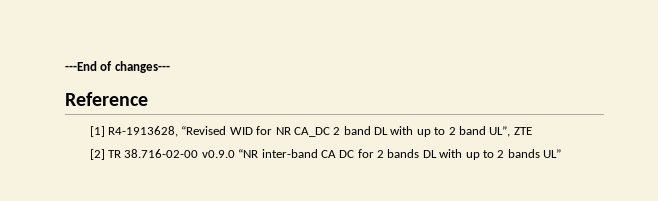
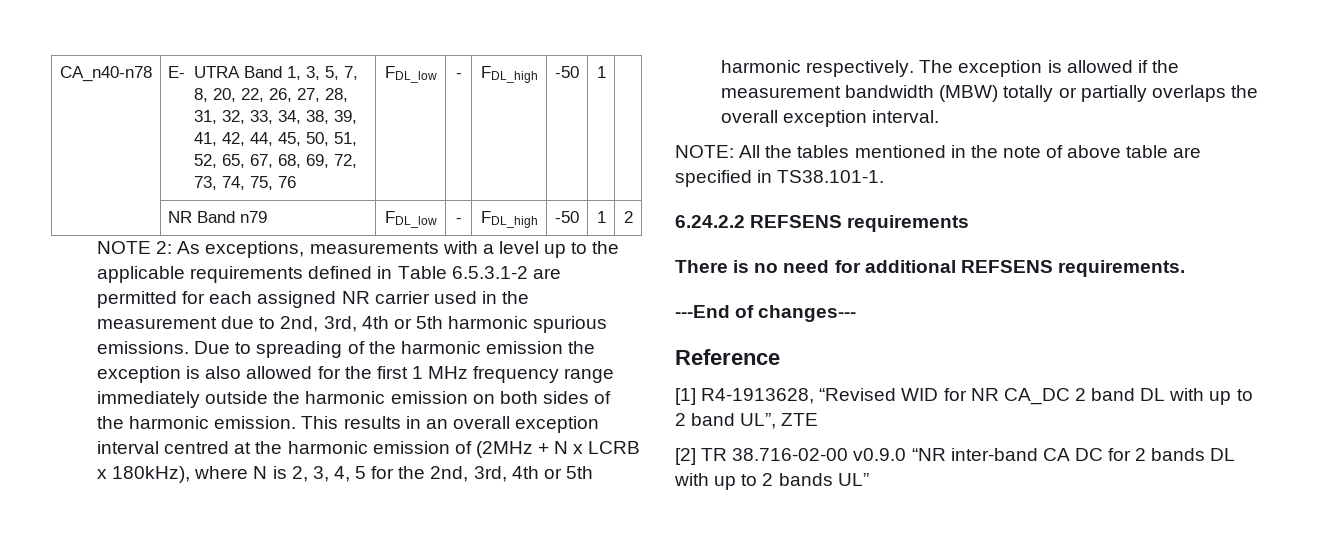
(65, 66) none -> [60,66,152,82] [168,66,358,80] [193,88,348,102] [193,110,357,124] [193,132,357,146] [193,154,357,168] [193,176,296,190] [384,66,437,83] [455,73,462,78] [480,66,538,83] [555,66,579,78] [596,66,606,78] [168,211,268,223] [384,211,437,228] [455,218,462,223] [480,211,538,228] [555,211,579,223] [596,211,606,223] [623,211,633,223] [96,241,620,258] [96,266,561,283] [96,291,530,308] [96,316,608,333] [96,341,596,358] [96,366,615,383] [96,391,612,408] [96,416,600,433] [96,441,641,458] [96,466,593,483] [720,60,1179,77] [720,85,1258,102] [720,110,940,127] [675,145,1202,158] [675,170,885,187] [675,215,970,232] [675,260,1185,277] CA_n40-n78 | E- UTRA Band 1, 3, 5, 7, 8, 20, 22, 26, 27, 28, 31, 32, 33, 34, 38, 39, 41, 42, 44, 45, 50, 51, 52, 65, 67, 68, 69, 72, 73, 74, 75, 76 | FDL_low | - | FDL_high | -50 | 1 | // | NR Band n79 | FDL_low | - | FDL_high | -50 | 1 | 2 // NOTE 2: As exceptions, measurements with a level up to the applicable requirements defined in Table 6.5.3.1-2 are permitted for each assigned NR carrier used in the measurement due to 2nd, 3rd, 4th or 5th harmonic spurious emissions. Due to spreading of the harmonic emission the exception is also allowed for the first 1 MHz frequency range immediately outside the harmonic emission on both sides of the harmonic emission. This results in an overall exception interval centred at the harmonic emission of (2MHz + N x LCRB x 180kHz), where N is 2, 3, 4, 5 for the 2nd, 3rd, 4th or 5th harmonic respectively. The exception is allowed if the measurement bandwidth (MBW) totally or partially overlaps the overall exception interval. // NOTE: All the tables mentioned in the note of above table are specified in TS38.101-1. // 6.24.2.2 REFSENS requirements // There is no need for additional REFSENS requirements. //

